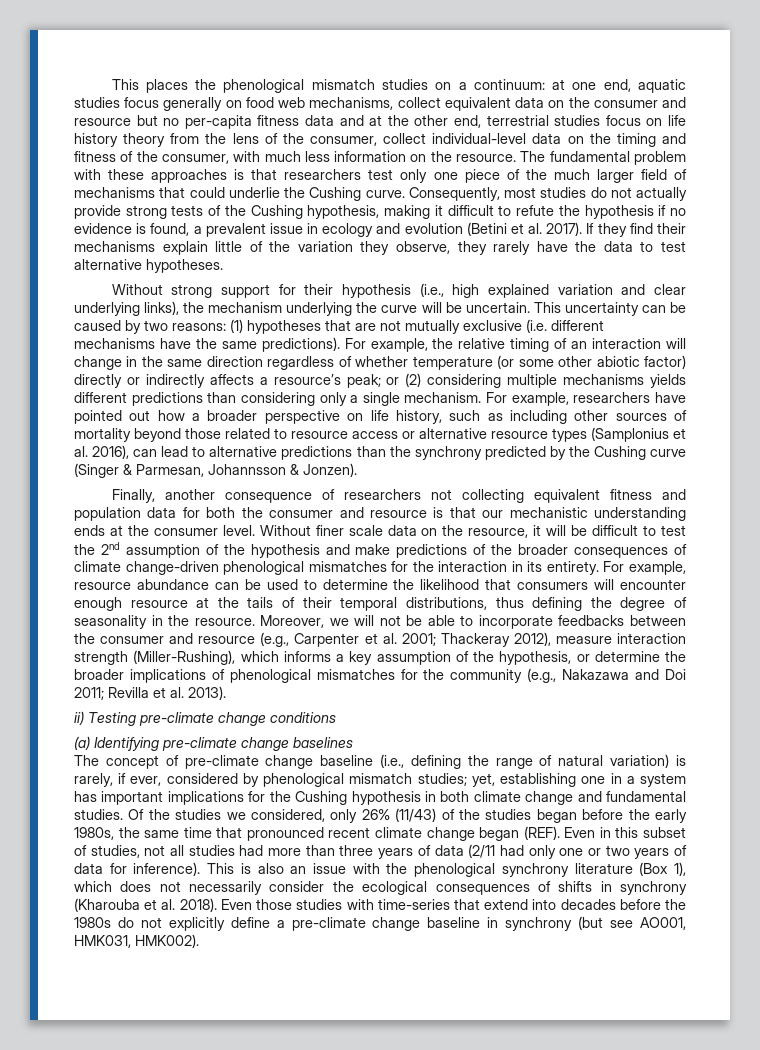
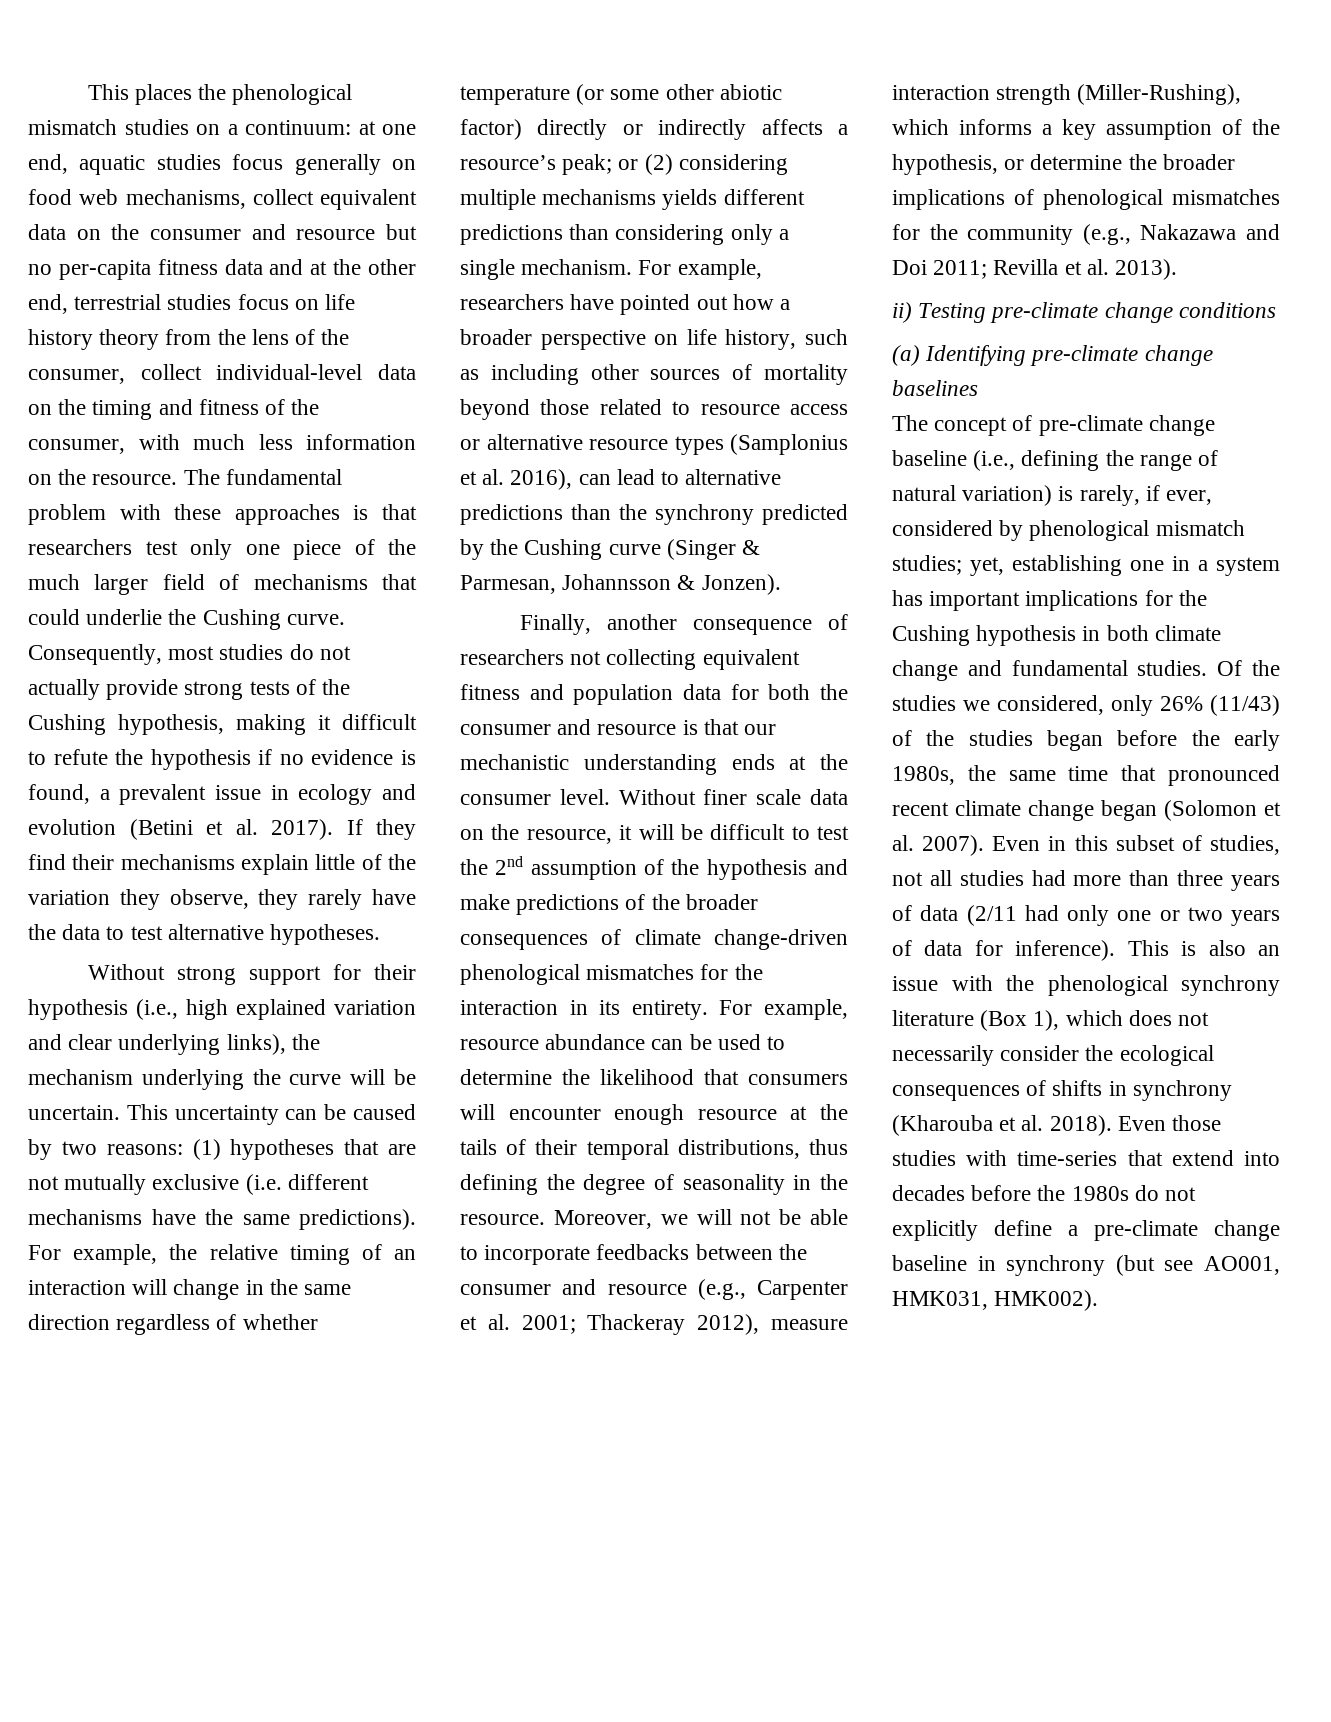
[523,826,560,840] (REF). -> [1164,800,1281,821] [892,835,985,856] (Solomon et al. 2007).

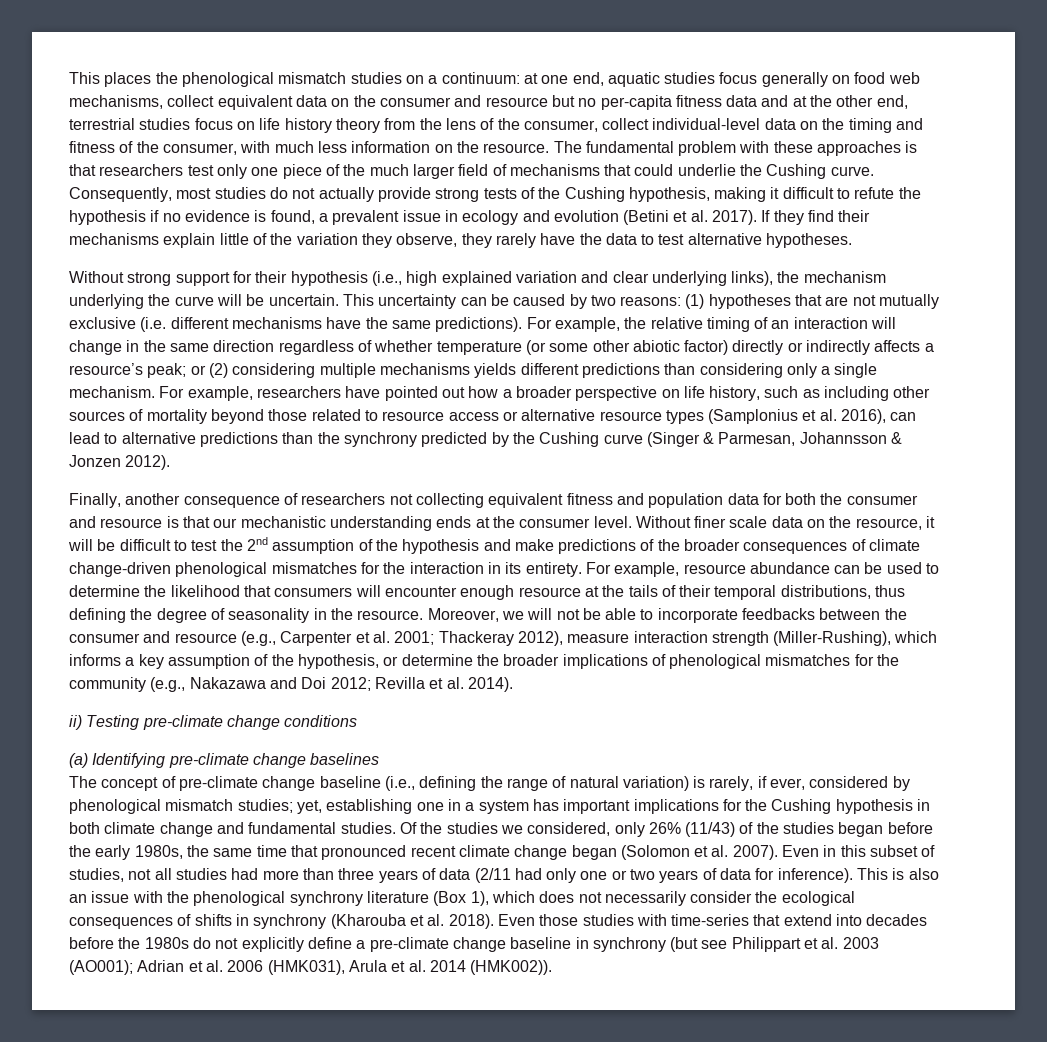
[701,574,781,595] Jonzen). -> [69,455,171,470] Jonzen 2012).
[933,260,988,279] 2011; -> [330,677,371,691] 2012;
[1115,259,1178,280] 2013). -> [467,677,513,692] 2014).
[1204,1256,1280,1275] [892,1290,1099,1311] AO001, HMK031, HMK002). -> [731,937,879,952] [69,960,553,975] Philippart et al. 2003 (AO001); Adrian et al. 2006 (HMK031), Arula et al. 2014 (HMK002)).

